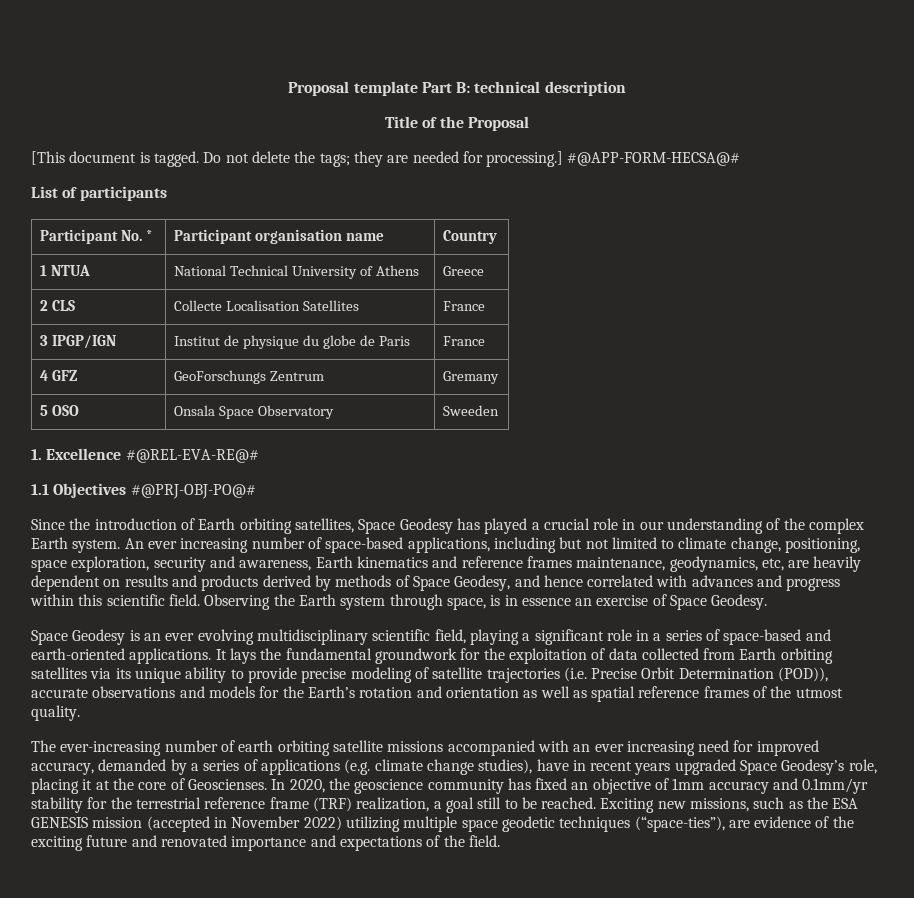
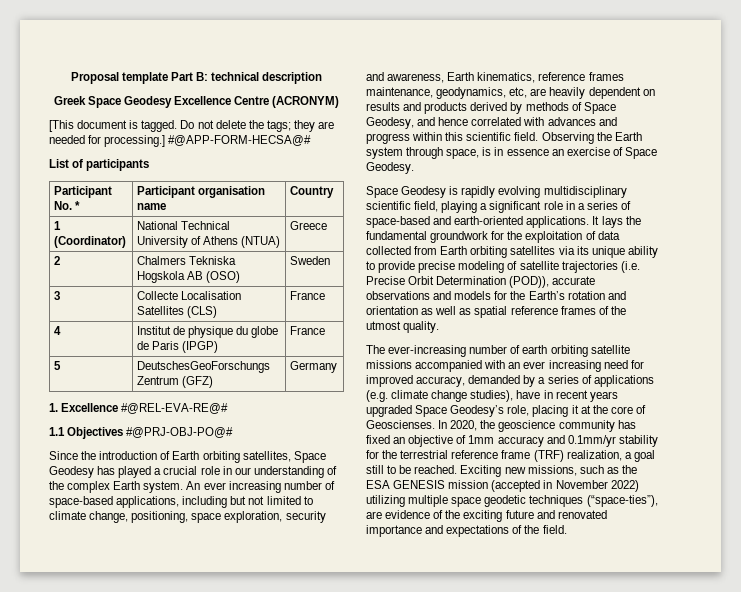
[385,116,529,131] Title of the Proposal -> [53,96,340,108] Greek Space Geodesy Excellence Centre (ACRONYM)
[51,265,91,276] NTUA -> [53,236,126,248] (Coordinator)
(419, 270) none -> [241,236,281,248] (NTUA)
[52,300,76,311] CLS -> [136,256,236,265] [136,271,240,283] [289,256,330,265] [53,291,60,300] | Chalmers Tekniska Hogskola AB (OSO) | Sweden // 3
[443,301,486,311] [40,335,117,349] | France // 3 IPGP/IGN -> [186,306,217,318] [289,291,325,300] [53,326,61,335] (CLS) | France // 4
[443,336,486,346] [40,370,78,381] [174,370,325,384] [443,371,500,384] [40,405,80,416] [174,405,335,419] [443,405,500,416] | France // 4 GFZ | GeoForschungs Zentrum | Gremany // 5 OSO | Onsala Space Observatory | Sweeden -> [181,341,218,353] [289,326,325,335] [53,361,61,370] [136,361,270,373] [136,376,213,388] [289,361,337,373] (IPGP) | France // 5 | DeutschesGeoForschungs Zentrum (GFZ) | Germany
[356,556,458,568] kinematics and -> [477,72,536,83] kinematics,
[143,633,195,641] an ever -> [461,186,496,198] rapidly

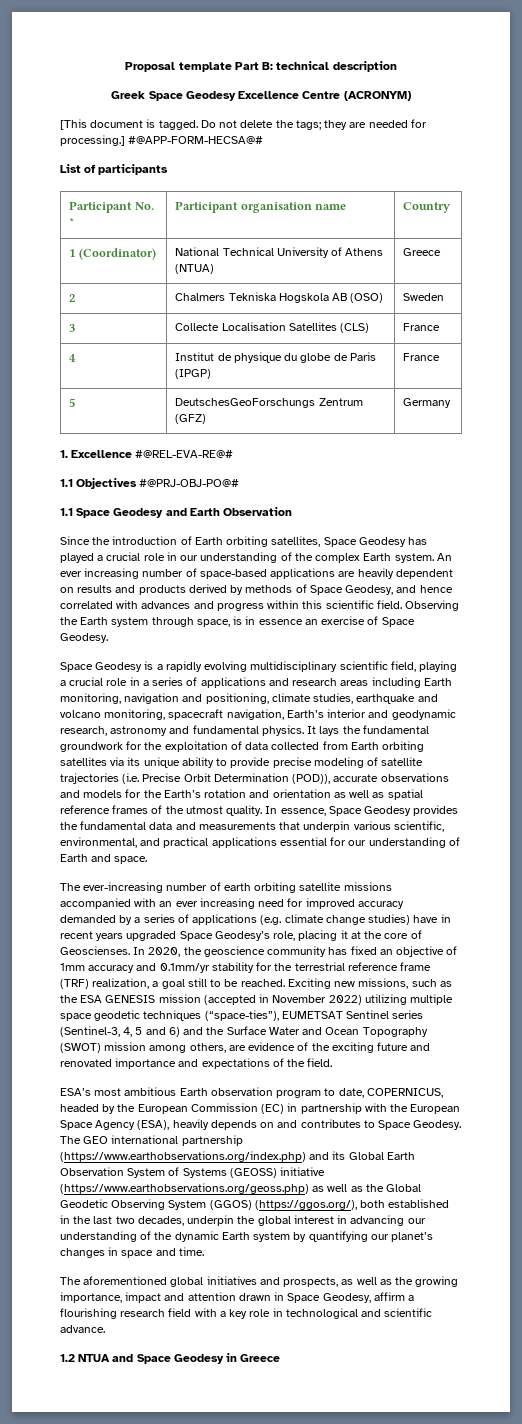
(234, 432) none -> [60,507,293,518] // 1.1 Space Geodesy and Earth Observation
[116,496,313,508] [49,511,326,523] [366,72,624,83] [366,87,528,99] applications, including but not limited to climate change, positioning, space exploration, security and awareness, Earth kinematics, reference frames maintenance, geodynamics, etc, -> [270,568,336,579] applications
(459, 190) none -> [156,664,163,670] a
[489,201,542,213] significant -> [69,677,104,686] crucial
[366,216,590,228] space-based and earth-oriented applications. -> [200,677,452,688] [60,693,438,704] [60,709,456,720] [60,725,304,736] applications and research areas including Earth monitoring, navigation and positioning, climate studies, earthquake and volcano monitoring, spacecraft navigation, Earth’s interior and geodynamic research, astronomy and fundamental physics.
(440, 327) none -> [265,805,459,816] [60,821,444,832] [60,837,460,848] [60,854,148,864] In essence, Space Geodesy provides the fundamental data and measurements that underpin various scientific, environmental, and practical applications essential for our understanding of Earth and space.
[416,376,466,387] accuracy, -> [357,901,404,909] accuracy
[470,390,514,402] studies), -> [368,914,411,925] studies)
(658, 501) none -> [281,1010,424,1019] [60,1026,428,1037] [60,1042,226,1053] EUMETSAT Sentinel series (Sentinel-3, 4, 5 and 6) and the Surface Water and Ocean Topography (SWOT) mission among others,
(567, 529) none -> [60,1087,443,1098] [60,1103,461,1114] [60,1119,462,1130] [60,1135,243,1146] [60,1151,415,1162] [60,1167,326,1178] [60,1183,422,1194] [60,1199,450,1210] [60,1215,426,1226] [60,1231,434,1242] [60,1247,204,1258] [60,1276,459,1287] [60,1292,415,1303] [60,1308,433,1319] [60,1325,105,1333] [60,1353,281,1364] // ESA’s most ambitious Earth observation program to date, COPERNICUS, headed by the European Commission (EC) in partnership with the European Space Agency (ESA), heavily depends on and contributes to Space Geodesy. The GEO international partnership (https://www.earthobservations.org/index.php) and its Global Earth Observation System of Systems (GEOSS) initiative (https://www.earthobservations.org/geoss.php) as well as the Global Geodetic Observing System (GGOS) (https://ggos.org/), both established in the last two decades, underpin the global interest in advancing our understanding of the dynamic Earth system by quantifying our planet’s changes in space and time. // The aforementioned global initiatives and prospects, as well as the growing importance, impact and attention drawn in Space Geodesy, affirm a flourishing research field with a key role in technological and scientific advance. // 1.2 NTUA and Space Geodesy in Greece

